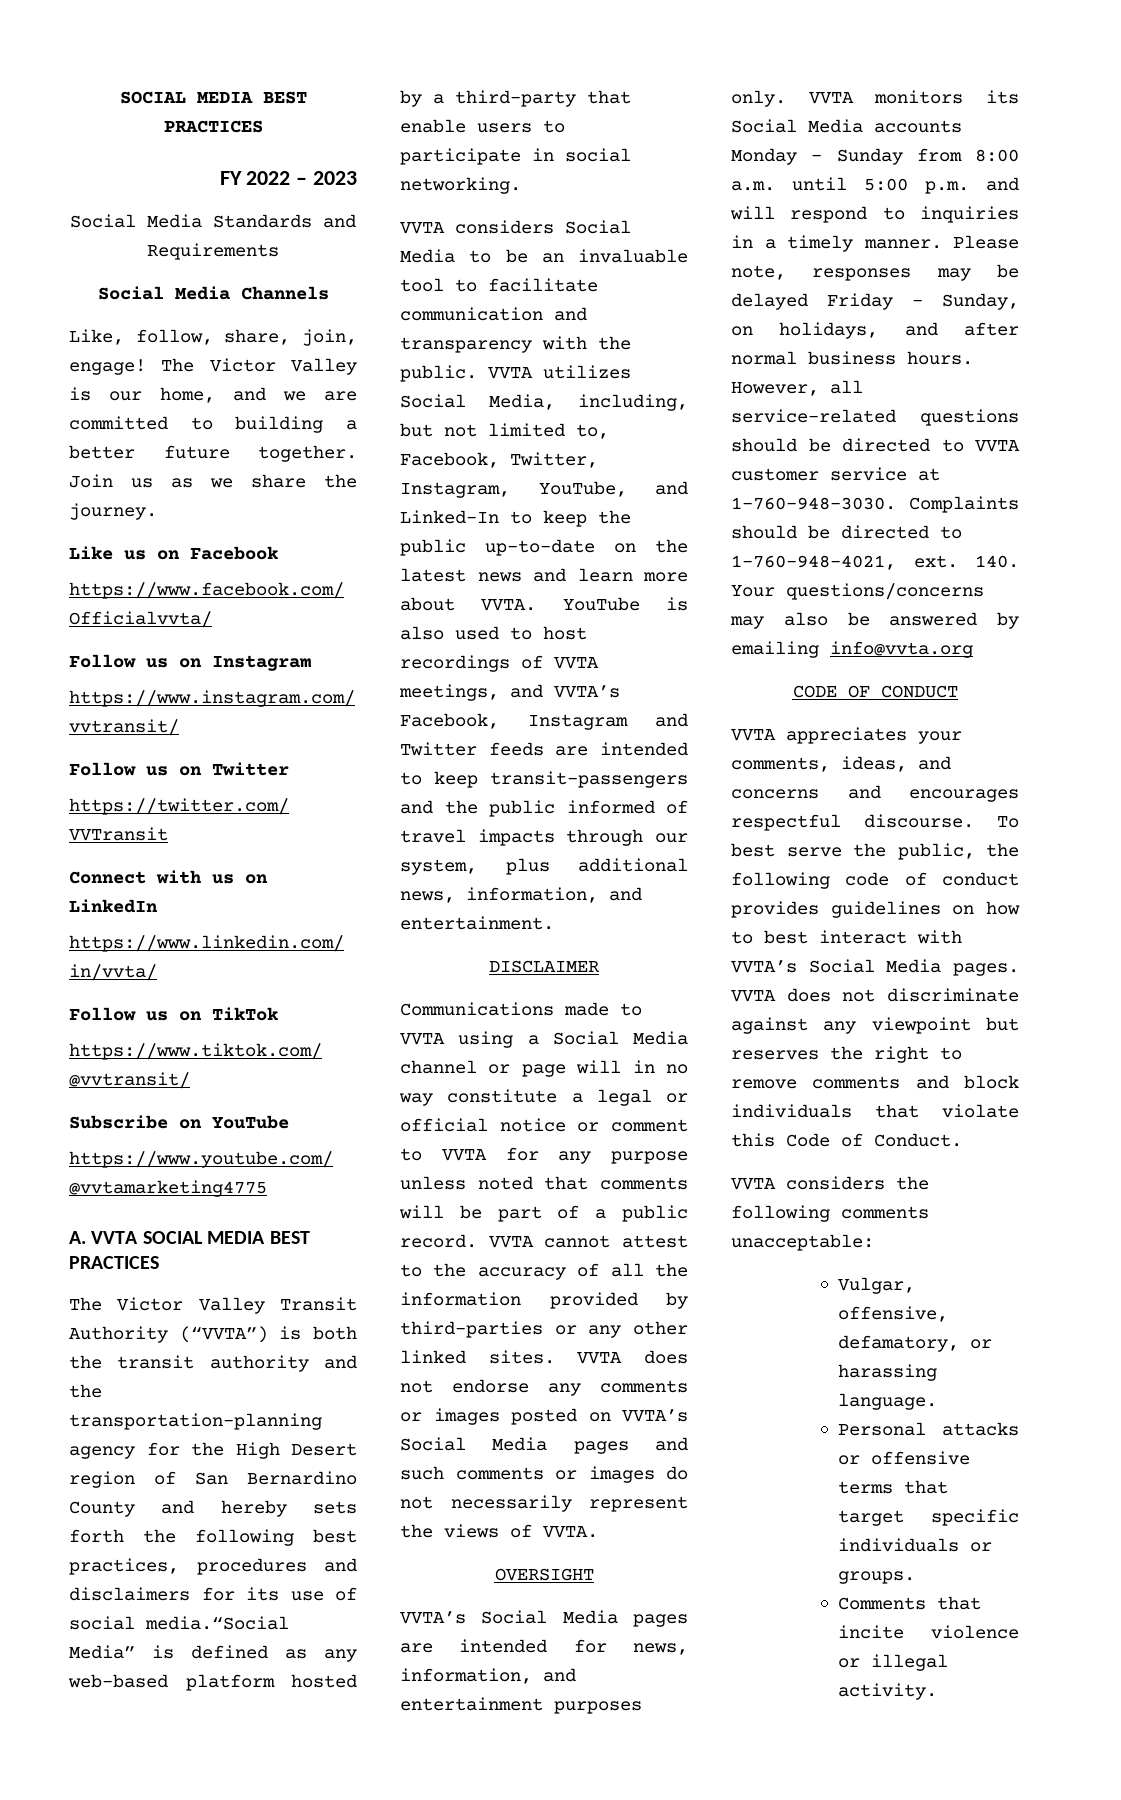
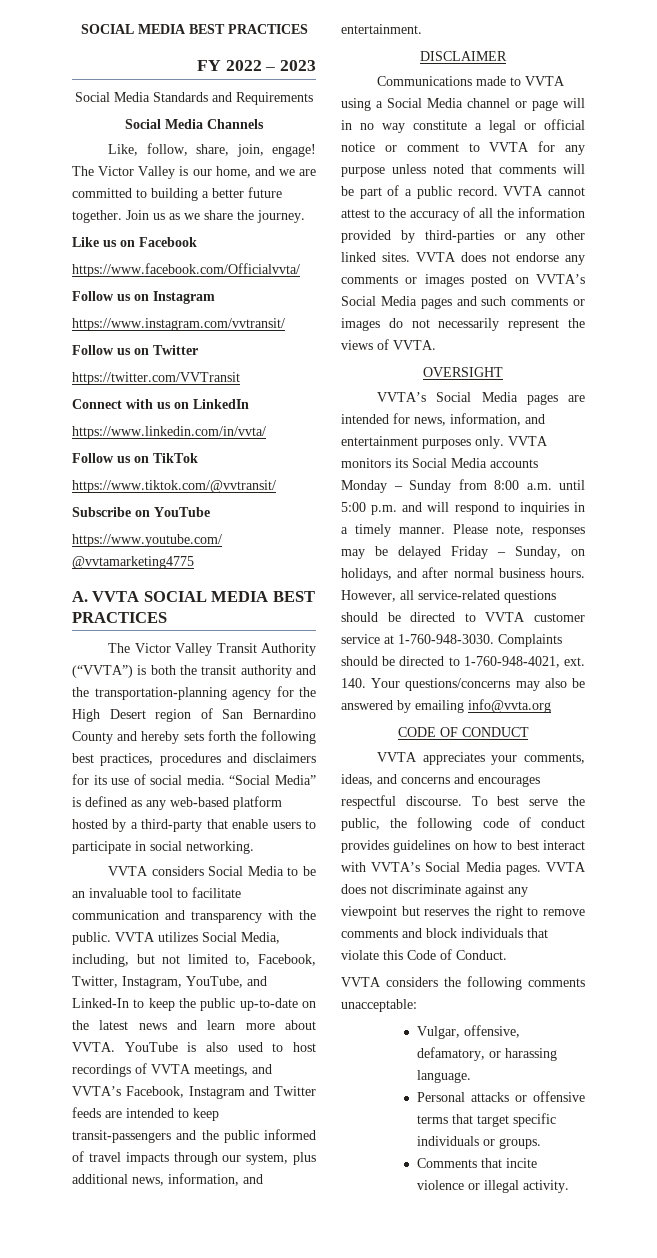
[145,1616,289,1630] media.“Social -> [186,775,271,785] media. “Social

